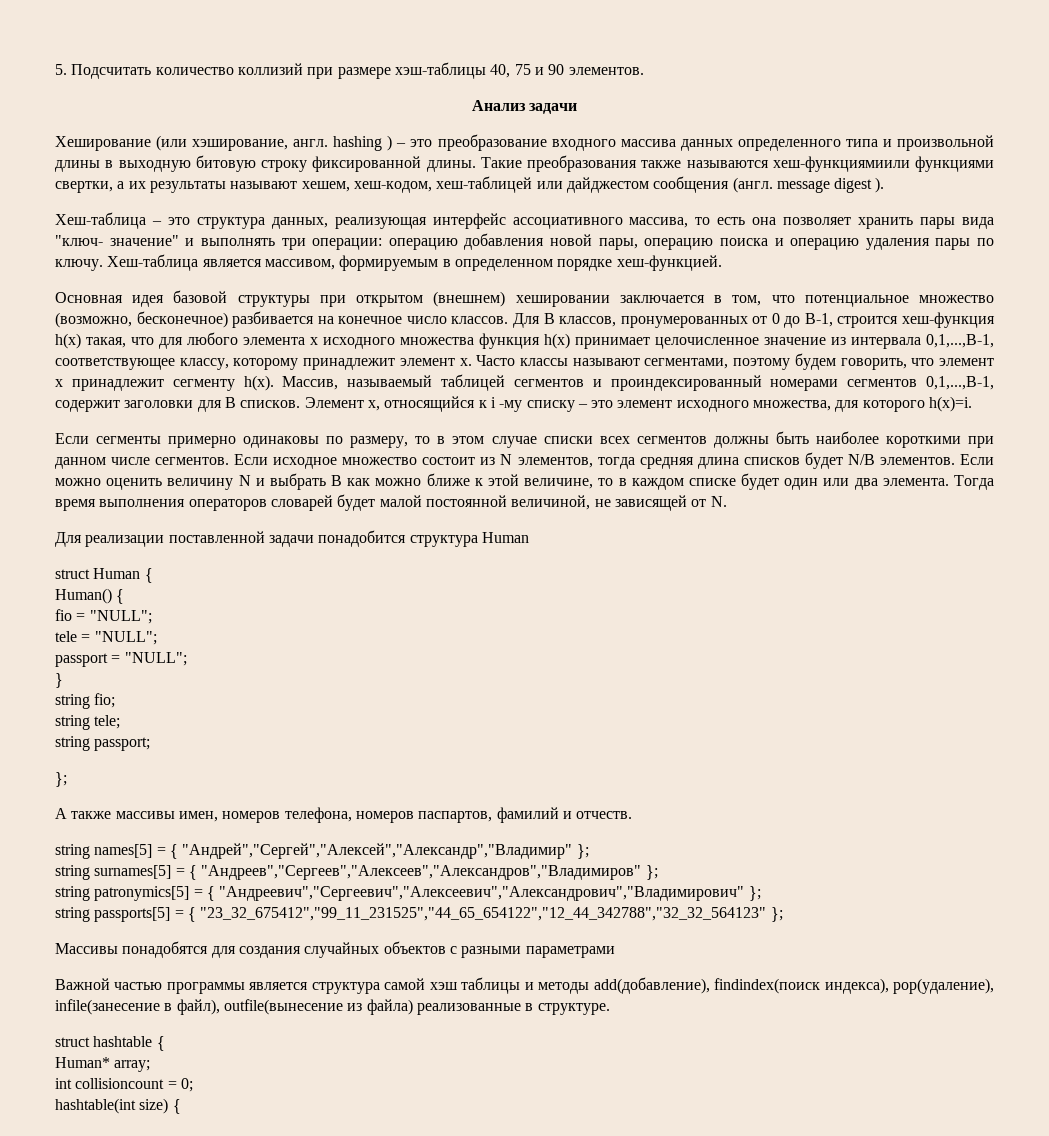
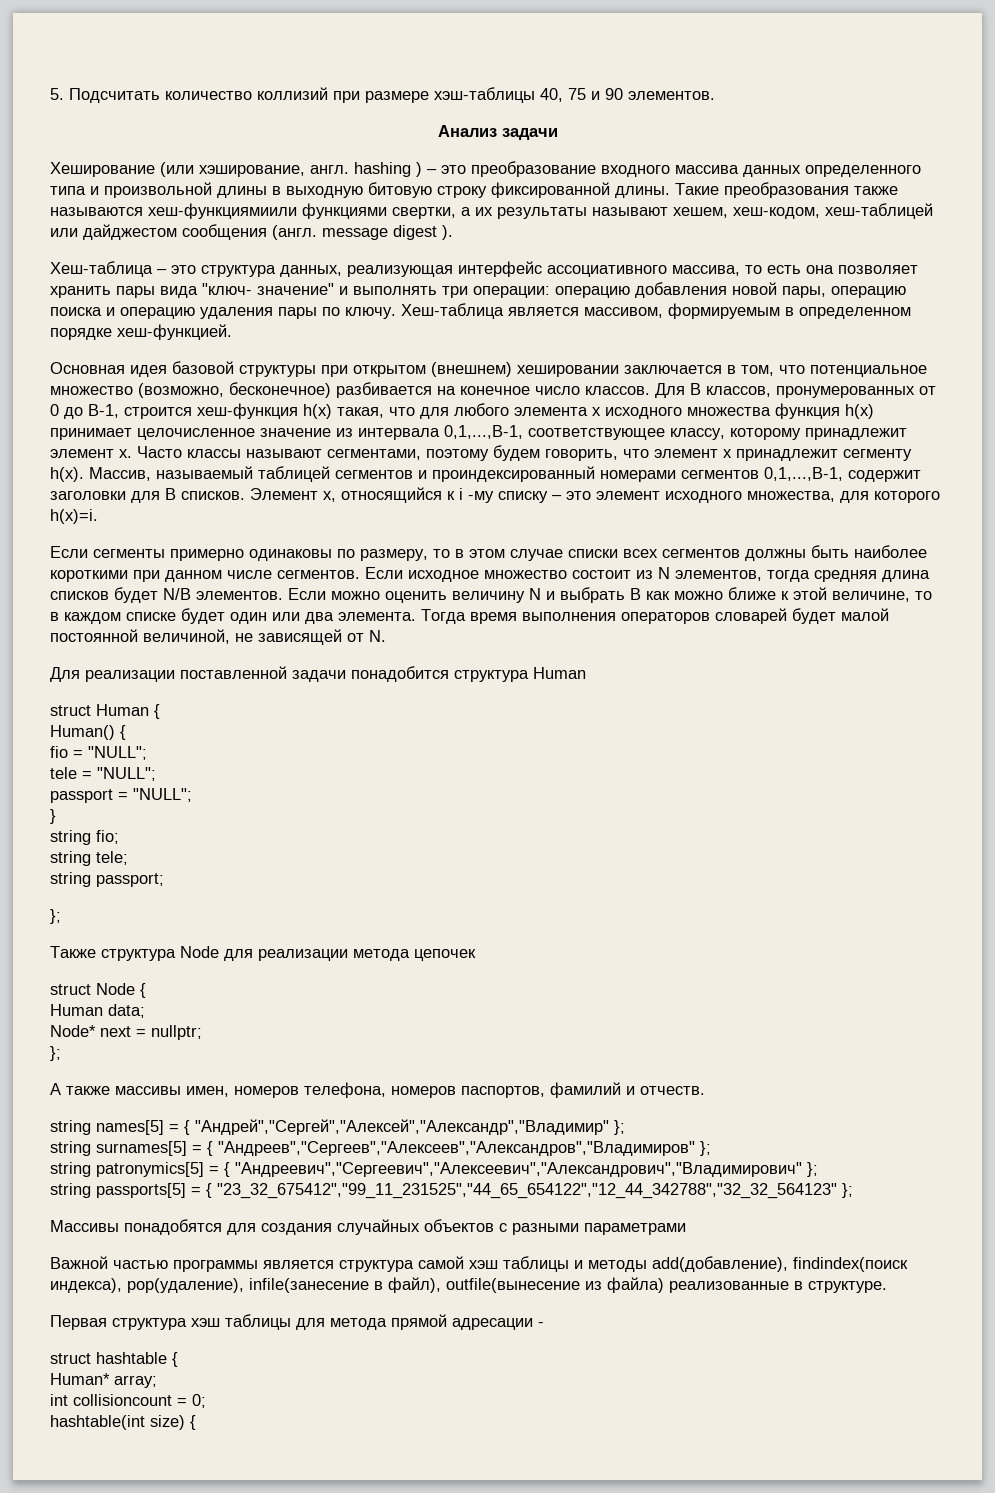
(67, 779) none -> [50,946,476,961] [50,983,146,998] [50,1004,145,1018] [50,1025,202,1040] [50,1046,61,1061] // Также структура Node для реализации метода цепочек // struct Node { // Human data; // Node* next = nullptr; // };
[418,811,493,823] паспартов, -> [461,1086,545,1098] паспортов,
(610, 1009) none -> [50,1314,544,1330] // Первая структура хэш таблицы для метода прямой адресации -

